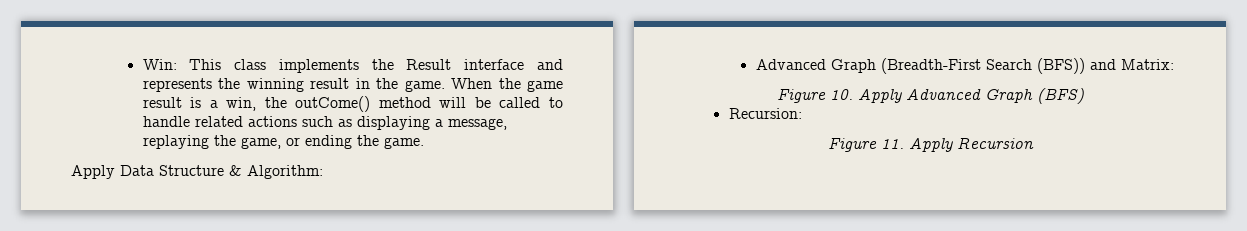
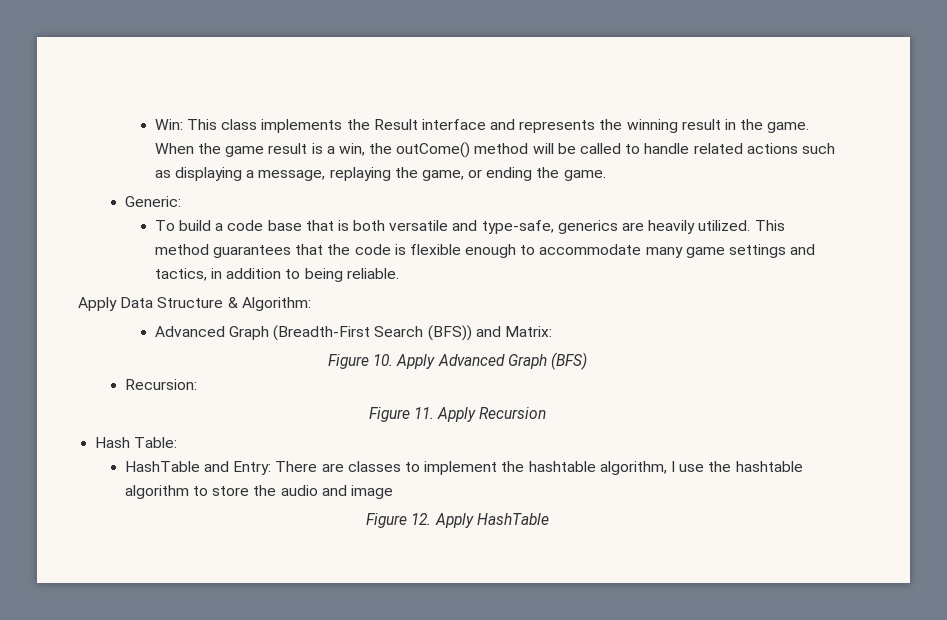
(424, 143) none -> [124,196,181,207] [154,220,785,234] [154,244,816,258] [154,268,399,282] // Generic: // To build a code base that is both versatile and type-safe, generics are heavily utilized. This method guarantees that the code is flexible enough to accommodate many game settings and tactics, in addition to being reliable.
(1034, 143) none -> [95,437,178,448] [124,461,803,475] [124,485,394,499] [366,513,549,528] // Hash Table: // HashTable and Entry: There are classes to implement the hashtable algorithm, I use the hashtable algorithm to store the audio and image // Figure 12. Apply HashTable

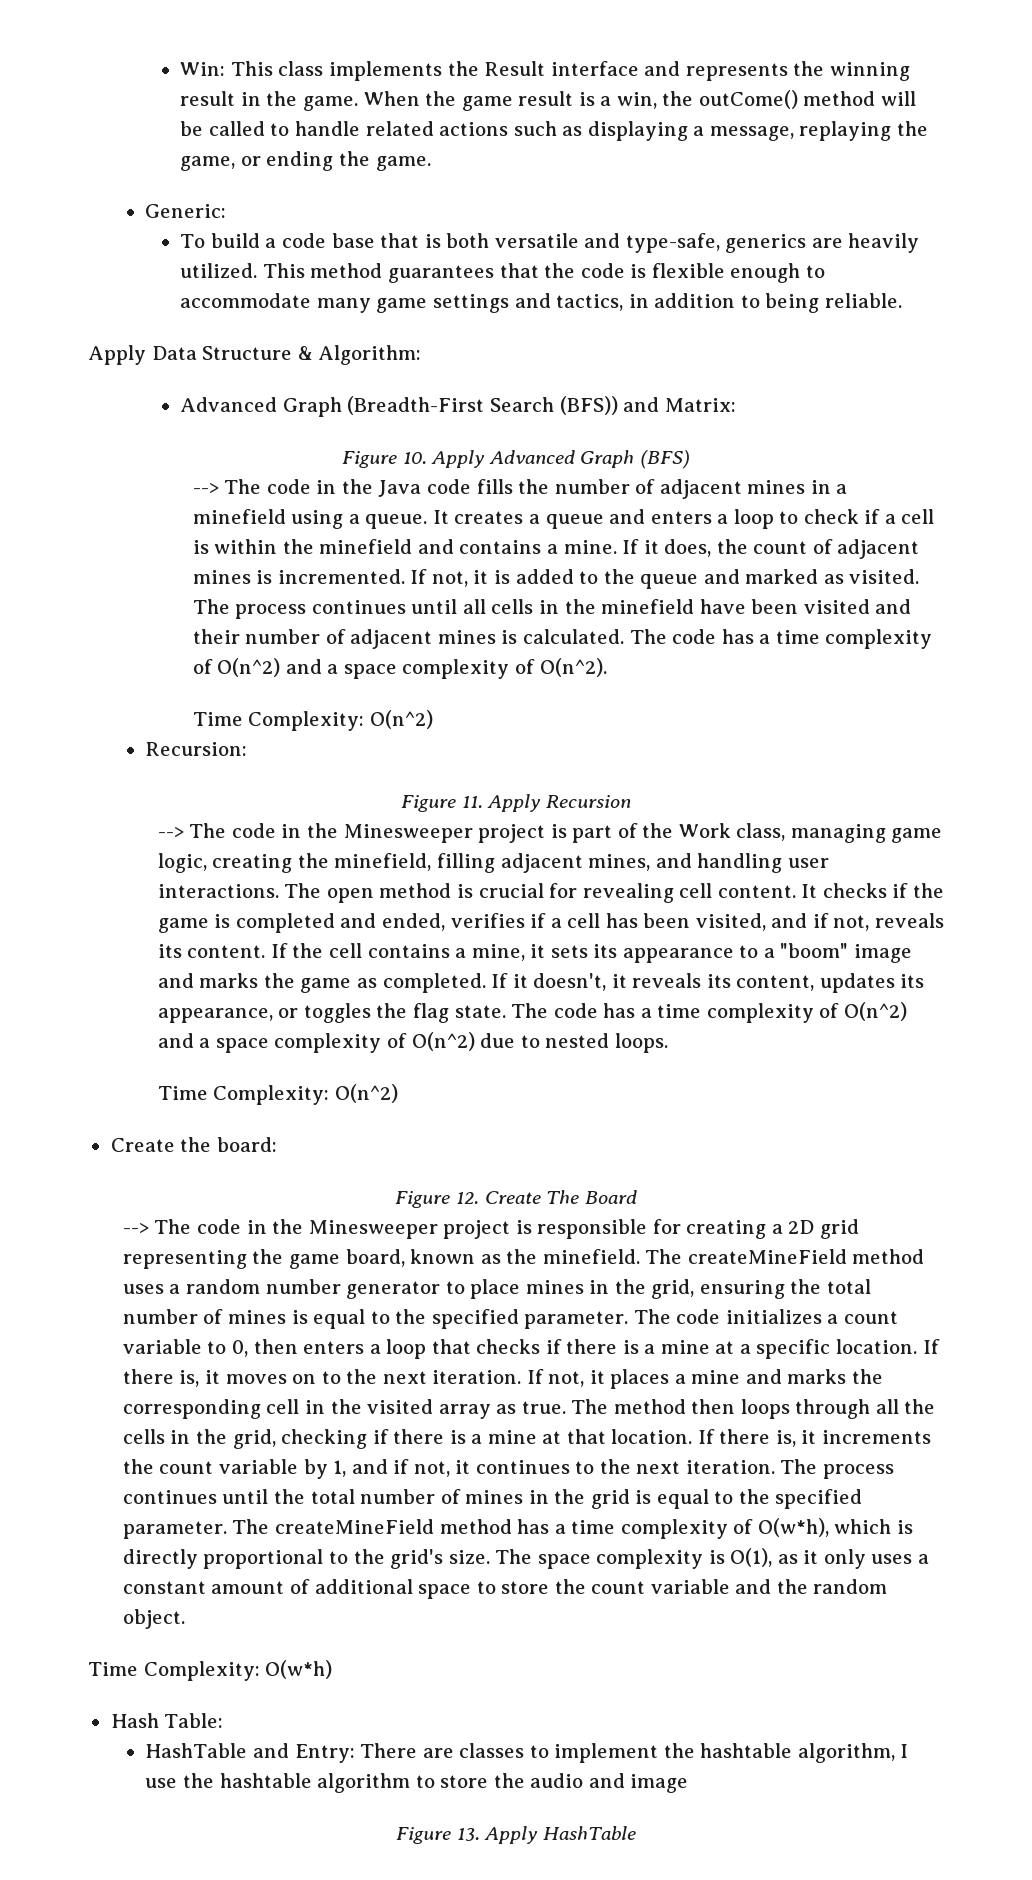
(587, 361) none -> [192,479,848,499] [192,509,935,529] [192,539,920,559] [192,569,920,589] [192,599,912,619] [192,629,933,649] [192,658,607,679] [192,710,433,731] // --> The code in the Java code fills the number of adjacent mines in a minefield using a queue. It creates a queue and enters a loop to check if a cell is within the minefield and contains a mine. If it does, the count of adjacent mines is incremented. If not, it is added to the queue and marked as visited. The process continues until all cells in the minefield have been visited and their number of adjacent mines is calculated. The code has a time complexity of O(n^2) and a space complexity of O(n^2). // Time Complexity: O(n^2)
(547, 413) none -> [157,823,943,843] [157,853,829,873] [157,883,944,903] [157,913,944,933] [157,943,912,963] [157,973,925,993] [157,1002,907,1023] [157,1032,668,1053] [157,1084,398,1105] [110,1137,277,1152] [395,1190,637,1208] [122,1219,859,1239] [122,1249,925,1269] [122,1279,871,1299] [122,1309,898,1329] [122,1339,940,1359] [122,1369,884,1389] [122,1399,936,1419] [122,1429,932,1449] [122,1459,894,1479] [122,1489,863,1509] [122,1518,913,1539] [122,1548,929,1569] [122,1579,888,1599] [122,1609,185,1629] [88,1660,333,1681] // --> The code in the Minesweeper project is part of the Work class, managing game logic, creating the minefield, filling adjacent mines, and handling user interactions. The open method is crucial for revealing cell content. It checks if the game is completed and ended, verifies if a cell has been visited, and if not, reveals its content. If the cell contains a mine, it sets its appearance to a "boom" image and marks the game as completed. If it doesn't, it reveals its content, updates its appearance, or toggles the flag state. The code has a time complexity of O(n^2) and a space complexity of O(n^2) due to nested loops. // Time Complexity: O(n^2) // Create the board: // Figure 12. Create The Board // --> The code in the Minesweeper project is responsible for creating a 2D grid representing the game board, known as the minefield. The createMineField method uses a random number generator to place mines in the grid, ensuring the total number of mines is equal to the specified parameter. The code initializes a count variable to 0, then enters a loop that checks if there is a mine at a specific location. If there is, it moves on to the next iteration. If not, it places a mine and marks the corresponding cell in the visited array as true. The method then loops through all the cells in the grid, checking if there is a mine at that location. If there is, it increments the count variable by 1, and if not, it continues to the next iteration. The process continues until the total number of mines in the grid is equal to the specified parameter. The createMineField method has a time complexity of O(w*h), which is directly proportional to the grid's size. The space complexity is O(1), as it only uses a constant amount of additional space to store the count variable and the random object. // Time Complexity: O(w*h)
[411,513,432,525] 12. -> [456,1828,480,1841] 13.

